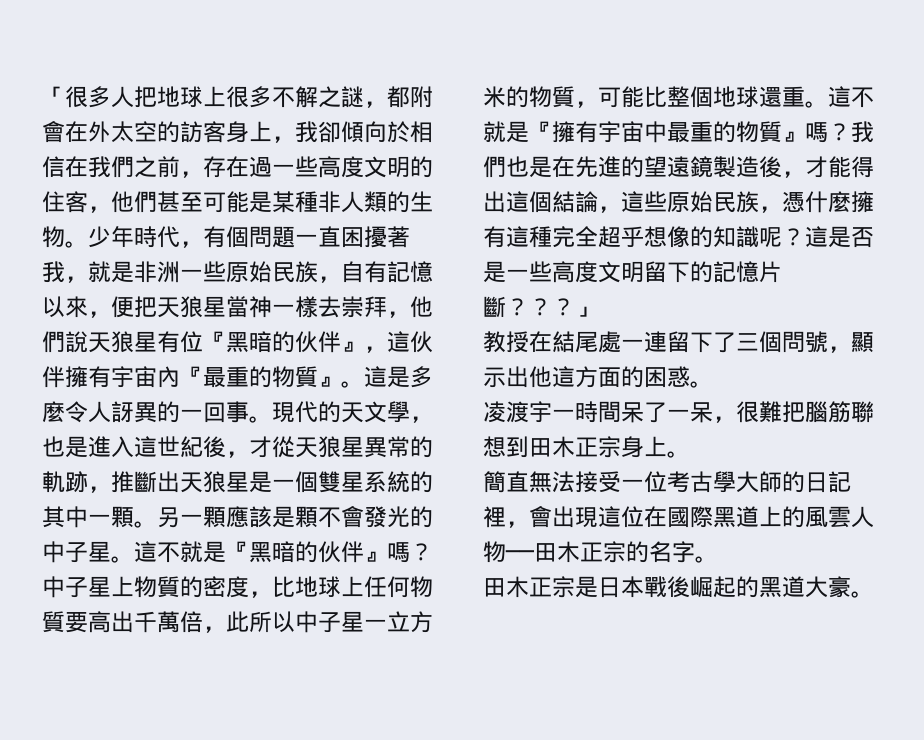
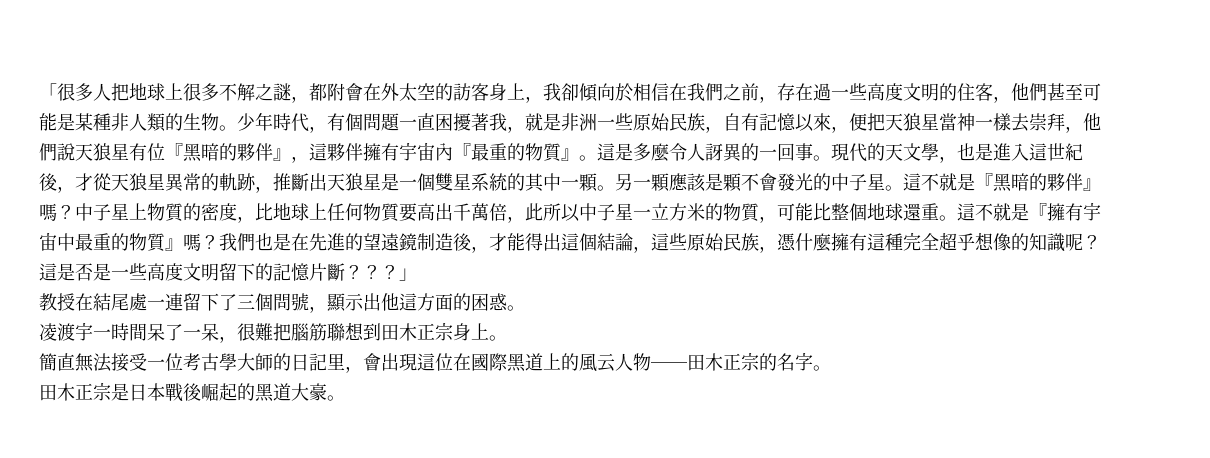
[295,331,318,353] 伙 -> [237,143,255,161] 夥
[410,331,433,353] 伙 -> [327,143,345,161] 夥
[318,541,341,563] 伙 -> [1047,173,1065,191] 夥
[713,156,736,178] 製 -> [417,233,435,251] 制
[483,506,506,528] 裡 -> [327,353,345,370] 里
[828,506,851,528] 雲 -> [597,353,615,372] 云

